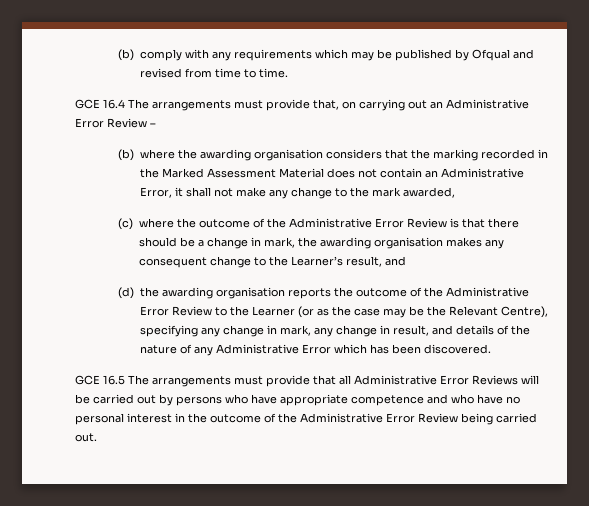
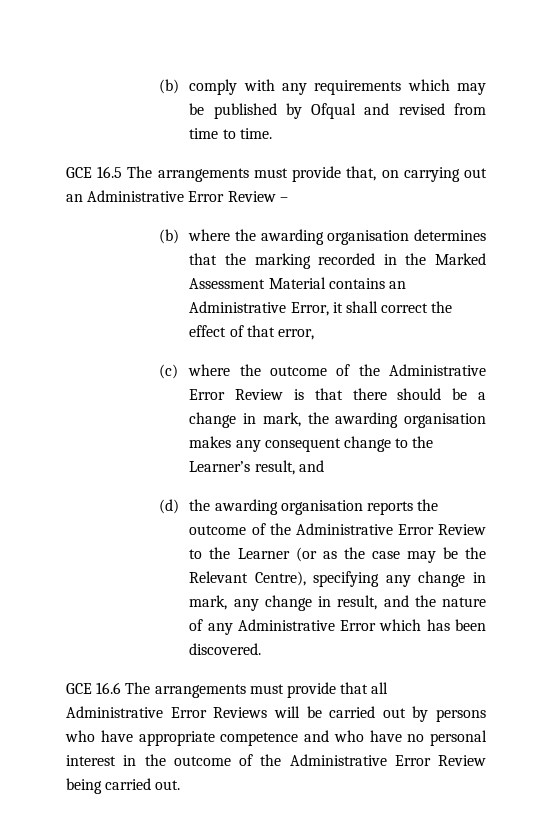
[103,99,125,109] 16.4 -> [97,166,123,178] 16.5
[325,149,382,159] considers -> [414,229,486,241] determines
[326,168,422,178] does not contain -> [328,278,385,289] contains
[213,187,455,199] not make any change to the mark awarded, -> [381,301,453,313] [189,325,314,340] correct the effect of that error,
[455,325,509,335] details of -> (409, 601) none
[103,375,125,385] 16.5 -> [96,682,122,694] 16.6

